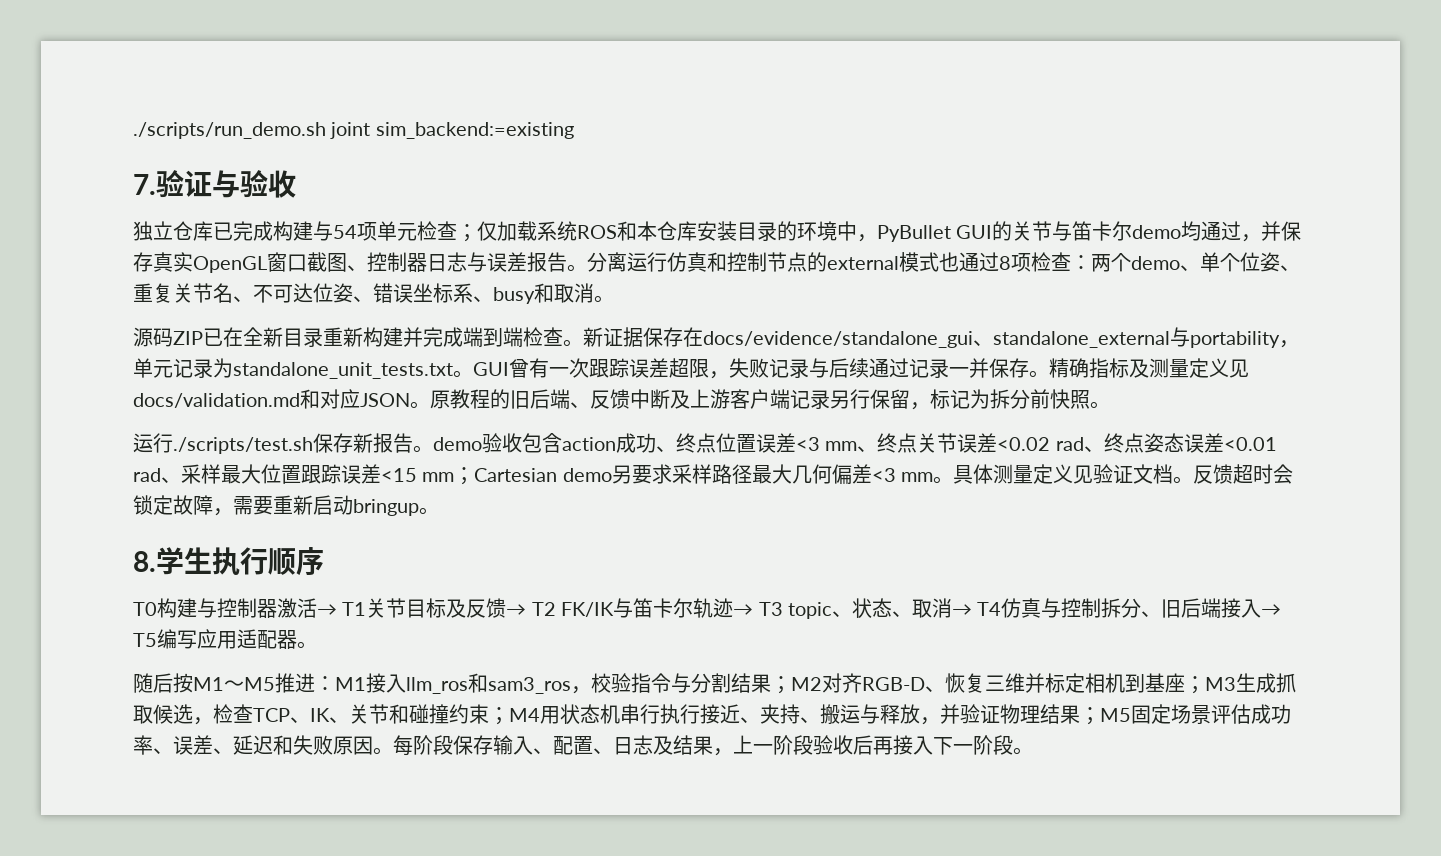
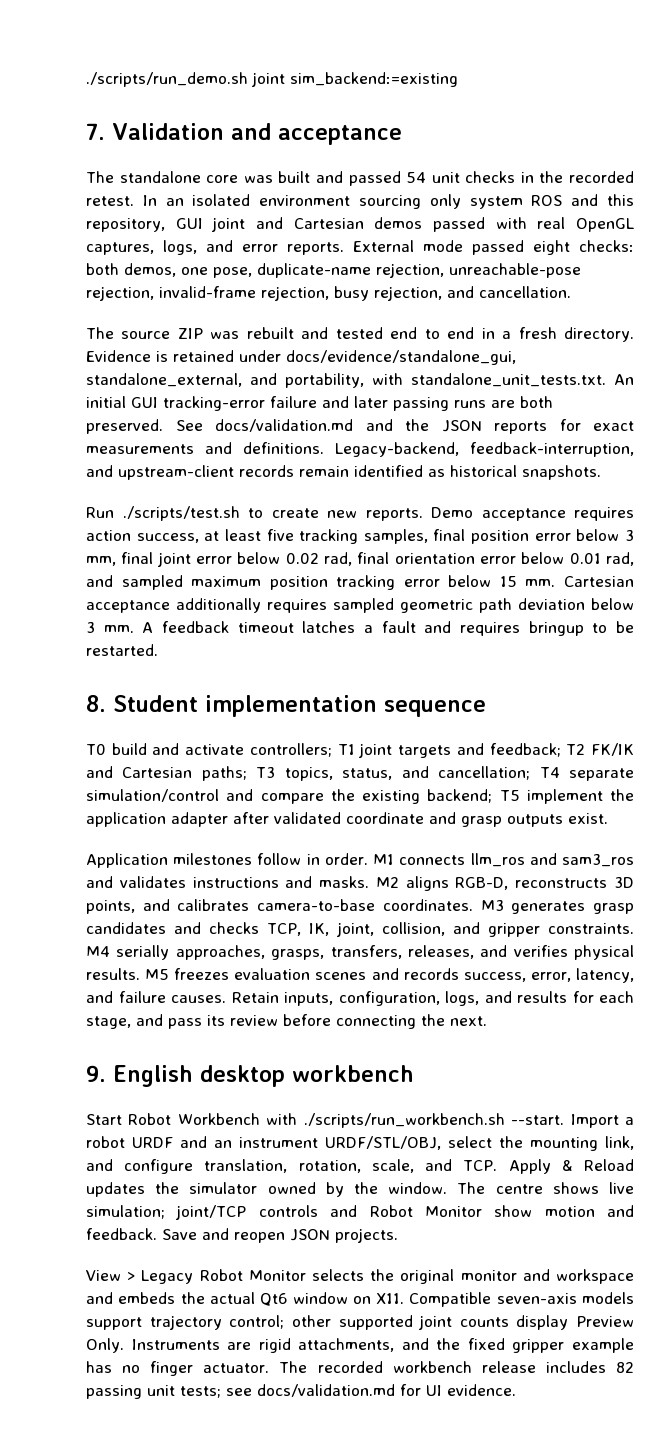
[156,170,296,198] [133,221,1302,242] [133,252,1300,273] [133,283,614,304] [133,327,1299,348] [133,358,1249,379] [133,389,1110,410] [133,433,1277,454] [133,464,1294,485] [133,495,439,516] [133,547,324,576] [133,598,1282,619] [133,629,317,649] [133,673,1296,694] [133,704,1291,725] [133,735,1033,756] 验证与验收 // 独立仓库已完成构建与54项单元检查；仅加载系统ROS和本仓库安装目录的环境中，PyBullet GUI的关节与笛卡尔demo均通过，并保存真实OpenGL窗口截图、控制器日志与误差报告。分离运行仿真和控制节点的external模式也通过8项检查：两个demo、单个位姿、重复关节名、不可达位姿、错误坐标系、busy和取消。 // 源码ZIP已在全新目录重新构建并完成端到端检查。新证据保存在docs/evidence/standalone_gui、standalone_external与portability，单元记录为standalone_unit_tests.txt。GUI曾有一次跟踪误差超限，失败记录与后续通过记录一并保存。精确指标及测量定义见docs/validation.md和对应JSON。原教程的旧后端、反馈中断及上游客户端记录另行保留，标记为拆分前快照。 // 运行./scripts/test.sh保存新报告。demo验收包含action成功、终点位置误差<3 mm、终点关节误差<0.02 rad、终点姿态误差<0.01 rad、采样最大位置跟踪误差<15 mm；Cartesian demo另要求采样路径最大几何偏差<3 mm。具体测量定义见验证文档。反馈超时会锁定故障，需要重新启动bringup。 // 8.学生执行顺序 // T0构建与控制器激活→ T1关节目标及反馈→ T2 FK/IK与笛卡尔轨迹→ T3 topic、状态、取消→ T4仿真与控制拆分、旧后端接入→ T5编写应用适配器。 // 随后按M1～M5推进：M1接入llm_ros和sam3_ros，校验指令与分割结果；M2对齐RGB-D、恢复三维并标定相机到基座；M3生成抓取候选，检查TCP、IK、关节和碰撞约束；M4用状态机串行执行接近、夹持、搬运与释放，并验证物理结果；M5固定场景评估成功率、误差、延迟和失败原因。每阶段保存输入、配置、日志及结果，上一阶段验收后再接入下一阶段。 -> [111,123,402,145] [86,171,634,186] [86,194,634,209] [86,217,634,232] [86,240,634,255] [86,263,581,278] [86,286,571,301] [86,327,634,342] [86,350,516,365] [86,373,634,388] [86,396,553,411] [86,419,634,434] [86,442,634,457] [86,465,601,480] [86,506,634,521] [86,529,634,544] [86,552,634,567] [86,575,634,590] [86,598,634,613] [86,621,635,636] [86,644,158,656] [86,695,486,717] [86,743,635,758] [86,766,634,781] [86,789,634,804] [86,812,608,827] [86,853,634,868] [86,876,634,891] [86,899,634,914] [86,922,634,937] [86,945,634,960] [86,968,634,983] [86,991,634,1006] [86,1014,487,1029] [86,1065,414,1087] [86,1113,634,1128] [86,1136,634,1151] [86,1159,634,1174] [86,1182,634,1197] [86,1205,634,1220] [86,1228,398,1243] [86,1269,634,1284] [86,1292,634,1307] [86,1315,634,1330] [86,1338,634,1353] [86,1361,634,1376] [86,1384,516,1399] Validation and acceptance // The standalone core was built and passed 54 unit checks in the recorded retest. In an isolated environment sourcing only system ROS and this repository, GUI joint and Cartesian demos passed with real OpenGL captures, logs, and error reports. External mode passed eight checks: both demos, one pose, duplicate-name rejection, unreachable-pose rejection, invalid-frame rejection, busy rejection, and cancellation. // The source ZIP was rebuilt and tested end to end in a fresh directory. Evidence is retained under docs/evidence/standalone_gui, standalone_external, and portability, with standalone_unit_tests.txt. An initial GUI tracking-error failure and later passing runs are both preserved. See docs/validation.md and the JSON reports for exact measurements and definitions. Legacy-backend, feedback-interruption, and upstream-client records remain identified as historical snapshots. // Run ./scripts/test.sh to create new reports. Demo acceptance requires action success, at least five tracking samples, final position error below 3 mm, final joint error below 0.02 rad, final orientation error below 0.01 rad, and sampled maximum position tracking error below 15 mm. Cartesian acceptance additionally requires sampled geometric path deviation below 3 mm. A feedback timeout latches a fault and requires bringup to be restarted. // 8. Student implementation sequence // T0 build and activate controllers; T1 joint targets and feedback; T2 FK/IK and Cartesian paths; T3 topics, status, and cancellation; T4 separate simulation/control and compare the existing backend; T5 implement the application adapter after validated coordinate and grasp outputs exist. // Application milestones follow in order. M1 connects llm_ros and sam3_ros and validates instructions and masks. M2 aligns RGB-D, reconstructs 3D points, and calibrates camera-to-base coordinates. M3 generates grasp candidates and checks TCP, IK, joint, collision, and gripper constraints. M4 serially approaches, grasps, transfers, releases, and verifies physical results. M5 freezes evaluation scenes and records success, error, latency, and failure causes. Retain inputs, configuration, logs, and results for each stage, and pass its review before connecting the next. // 9. English desktop workbench // Start Robot Workbench with ./scripts/run_workbench.sh --start. Import a robot URDF and an instrument URDF/STL/OBJ, select the mounting link, and configure translation, rotation, scale, and TCP. Apply & Reload updates the simulator owned by the window. The centre shows live simulation; joint/TCP controls and Robot Monitor show motion and feedback. Save and reopen JSON projects. // View > Legacy Robot Monitor selects the original monitor and workspace and embeds the actual Qt6 window on X11. Compatible seven-axis models support trajectory control; other supported joint counts display Preview Only. Instruments are rigid attachments, and the fixed gripper example has no finger actuator. The recorded workbench release includes 82 passing unit tests; see docs/validation.md for UI evidence.

